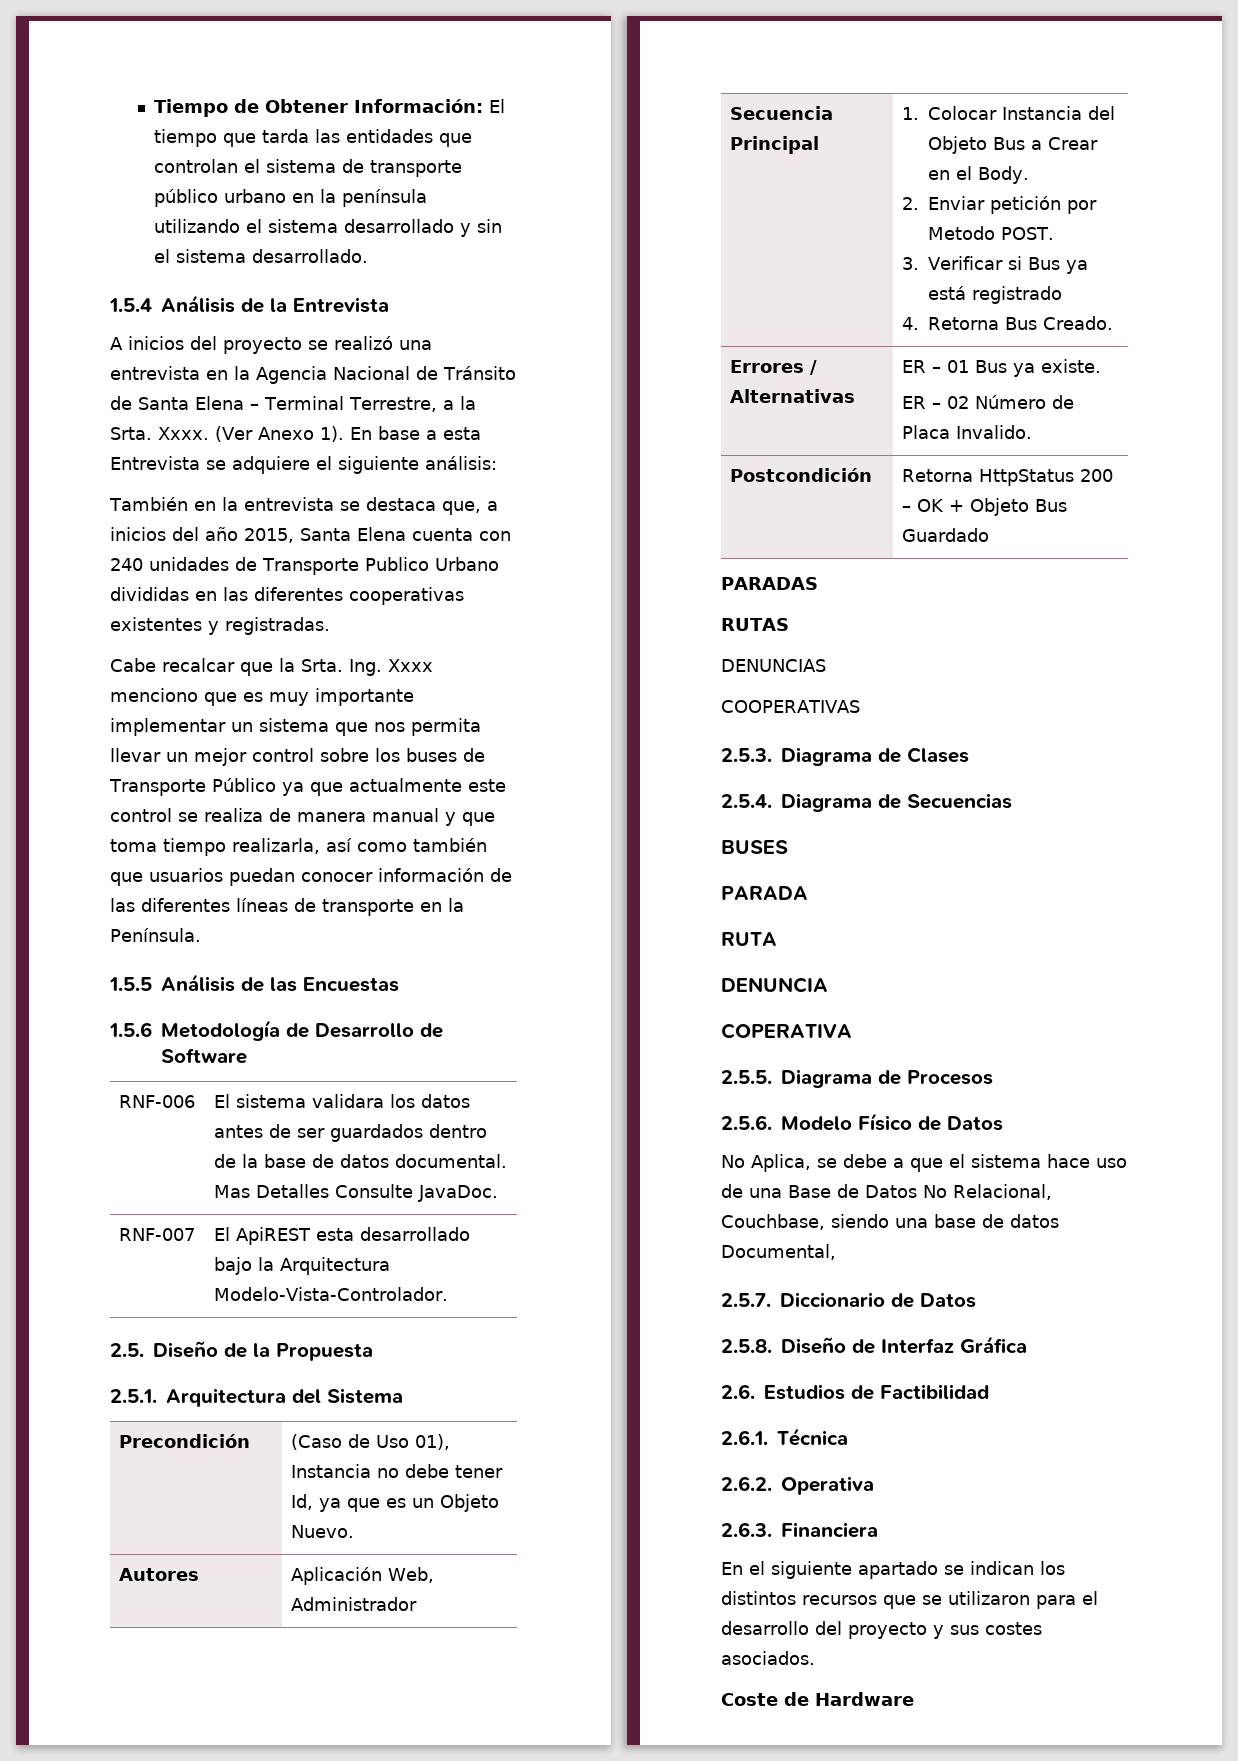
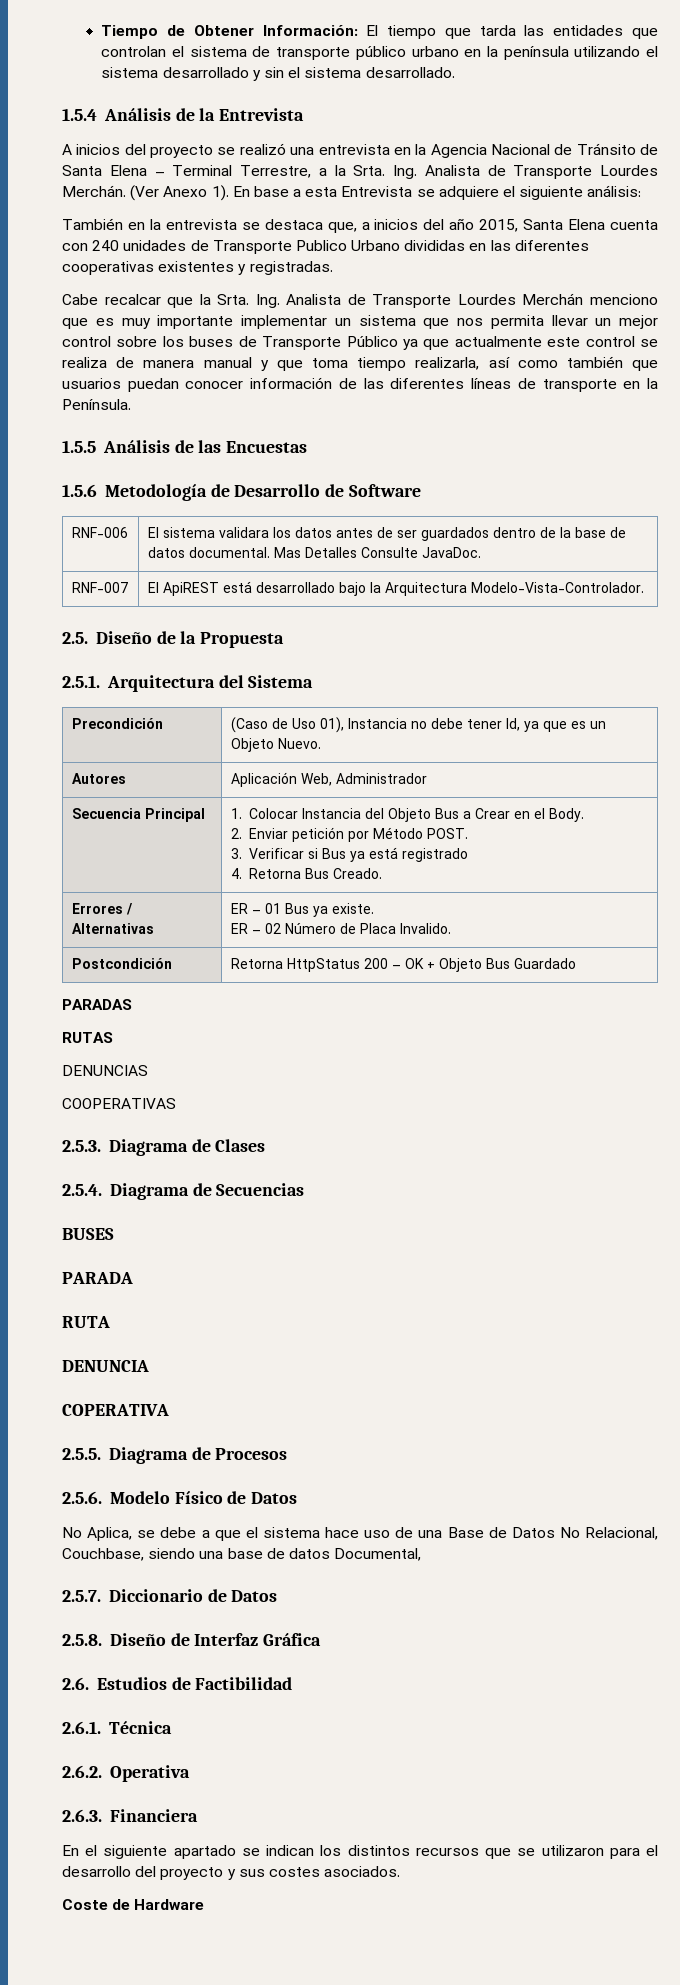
[158,427,209,440] Xxxx. -> [393,165,658,179] [62,185,126,197] Ing. Analista de Transporte Lourdes Merchán.
[388,659,433,672] Xxxx -> [286,293,584,308] Analista de Transporte Lourdes Merchán
[316,1228,355,1241] esta -> [222,581,252,593] está
[928,226,996,240] Metodo -> [372,827,423,839] Método

